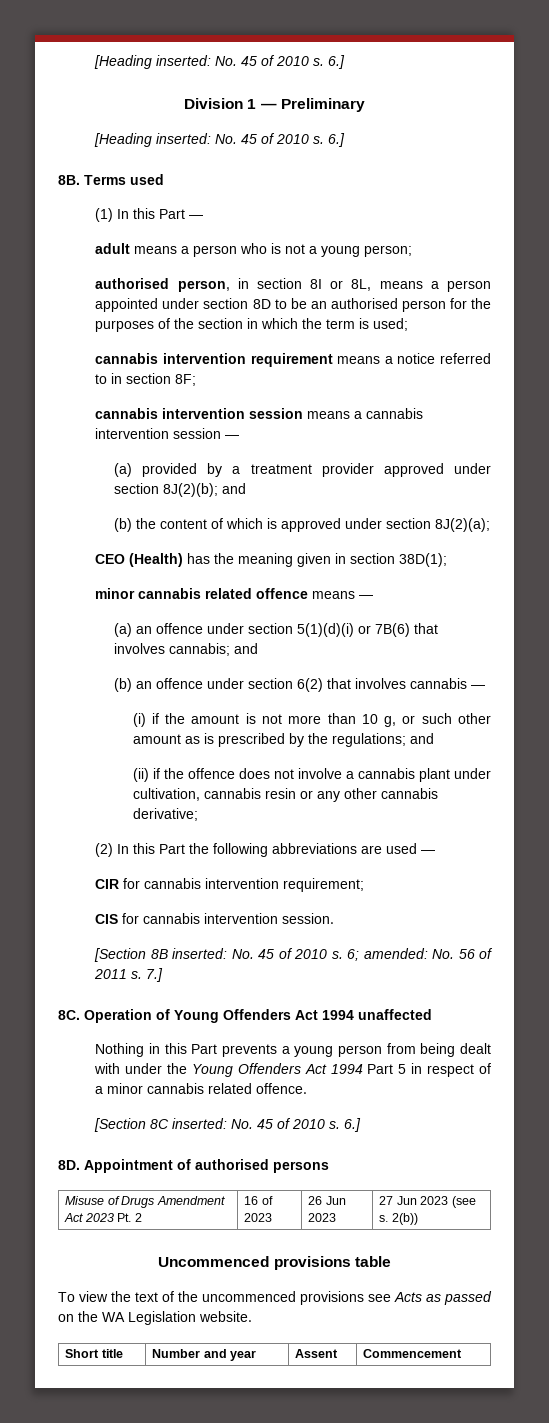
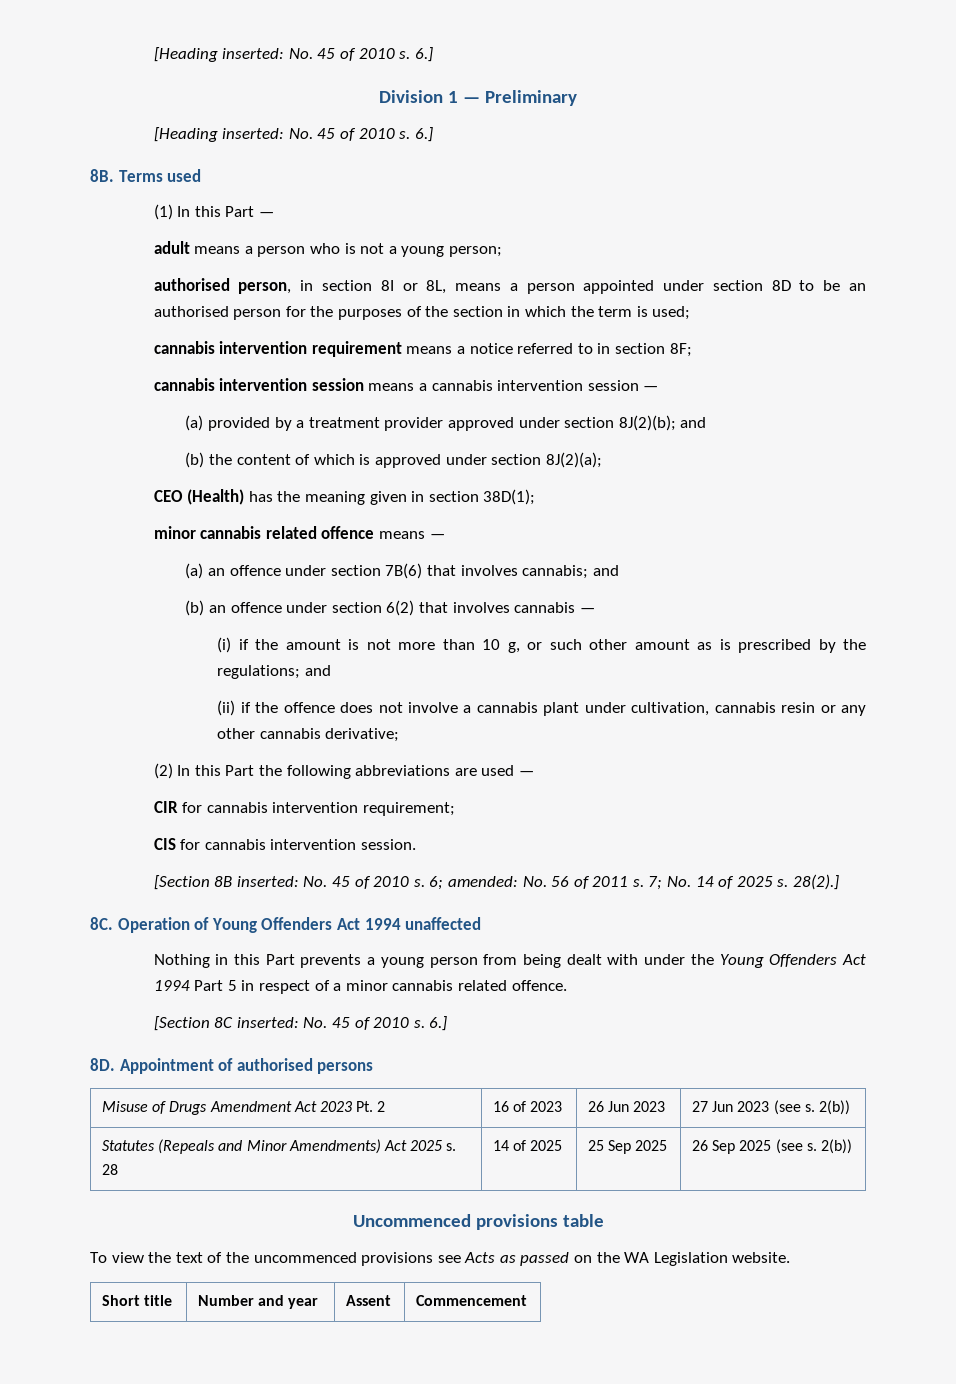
[296,623,371,637] 5(1)(d)(i) or -> (381, 570) none
[146,968,164,982] 7.] -> [648,874,840,890] 7; No. 14 of 2025 s. 28(2).]
(418, 1219) none -> [101,1139,457,1154] [101,1164,118,1175] [492,1140,563,1151] [587,1140,668,1154] [691,1139,852,1154] // Statutes (Repeals and Minor Amendments) Act 2025 s. 28 | 14 of 2025 | 25 Sep 2025 | 26 Sep 2025 (see s. 2(b))

